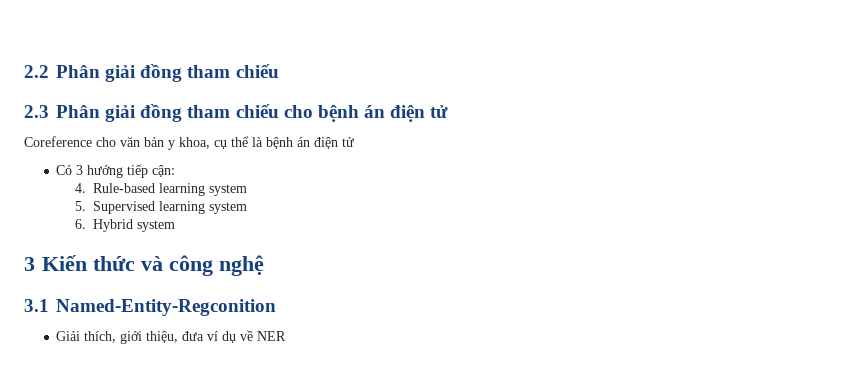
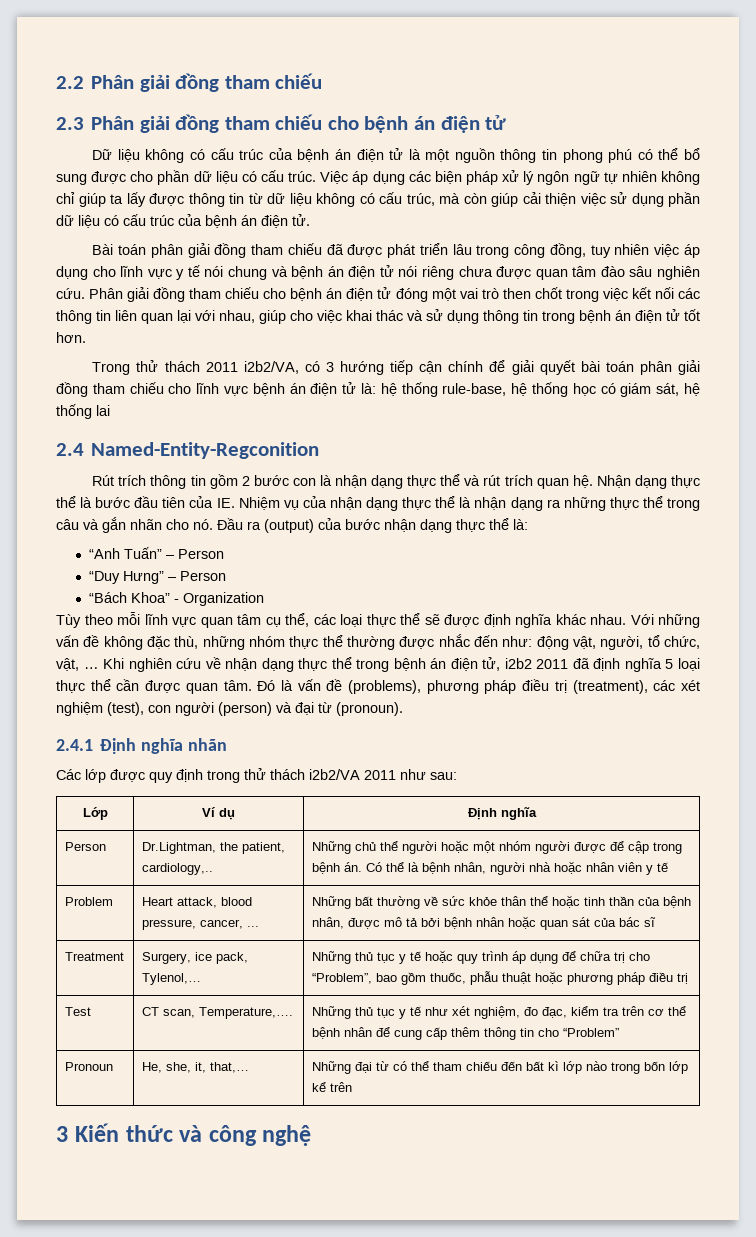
[24,136,354,150] [56,164,176,178] [74,183,247,196] [74,201,247,214] [74,219,175,232] Coreference cho văn bản y khoa, cụ thể là bệnh án điện tử // Có 3 hướng tiếp cận: // 4. Rule-based learning system // 5. Supervised learning system // 6. Hybrid system -> [92,148,701,163] [56,170,700,185] [56,192,700,207] [56,214,310,228] [92,243,701,258] [56,265,700,280] [56,287,700,302] [56,309,700,324] [56,332,86,343] [92,360,701,375] [56,382,700,397] [56,404,110,419] [56,442,320,459] [92,474,701,489] [56,496,700,511] [56,517,528,533] [88,547,224,559] [88,571,226,584] [88,592,264,606] [56,612,700,628] [56,634,700,650] [56,657,700,672] [56,679,700,694] [56,702,403,716] [56,738,227,754] [56,768,457,783] [82,807,108,820] [202,807,235,820] [467,807,537,820] [64,842,106,851] [141,842,285,854] [141,863,213,875] [311,840,682,854] [311,861,669,875] [64,897,113,906] [141,897,252,908] [141,919,259,930] [311,895,691,909] [311,916,656,930] [64,952,124,961] [141,952,248,964] [141,973,201,985] [311,950,650,964] [311,971,688,985] [64,1007,91,1016] [141,1007,293,1019] [311,1006,686,1019] [311,1027,619,1040] [64,1062,113,1071] [141,1062,249,1073] [311,1061,688,1074] [311,1082,352,1092] Dữ liệu không có cấu trúc của bệnh án điện tử là một nguồn thông tin phong phú có thể bổ sung được cho phần dữ liệu có cấu trúc. Việc áp dụng các biện pháp xử lý ngôn ngữ tự nhiên không chỉ giúp ta lấy được thông tin từ dữ liệu không có cấu trúc, mà còn giúp cải thiện việc sử dụng phần dữ liệu có cấu trúc của bệnh án điện tử. // Bài toán phân giải đồng tham chiếu đã được phát triển lâu trong công đồng, tuy nhiên việc áp dụng cho lĩnh vực y tế nói chung và bệnh án điện tử nói riêng chưa được quan tâm đào sâu nghiên cứu. Phân giải đồng tham chiếu cho bệnh án điện tử đóng một vai trò then chốt trong việc kết nối các thông tin liên quan lại với nhau, giúp cho việc khai thác và sử dụng thông tin trong bệnh án điện tử tốt hơn. // Trong thử thách 2011 i2b2/VA, có 3 hướng tiếp cận chính để giải quyết bài toán phân giải đồng tham chiếu cho lĩnh vực bệnh án điện tử là: hệ thống rule-base, hệ thống học có giám sát, hệ thống lai // 2.4 Named-Entity-Regconition // Rút trích thông tin gồm 2 bước con là nhận dạng thực thể và rút trích quan hệ. Nhận dạng thực thể là bước đầu tiên của IE. Nhiệm vụ của nhận dạng thực thể là nhận dạng ra những thực thể trong câu và gắn nhãn cho nó. Đầu ra (output) của bước nhận dạng thực thể là: // “Anh Tuấn” – Person // “Duy Hưng” – Person // “Bách Khoa” - Organization // Tùy theo mỗi lĩnh vực quan tâm cụ thể, các loại thực thể sẽ được định nghĩa khác nhau. Với những vấn đề không đặc thù, những nhóm thực thể thường được nhắc đến như: động vật, người, tổ chức, vật, … Khi nghiên cứu về nhận dạng thực thể trong bệnh án điện tử, i2b2 2011 đã định nghĩa 5 loại thực thể cần được quan tâm. Đó là vấn đề (problems), phương pháp điều trị (treatment), các xét nghiệm (test), con người (person) và đại từ (pronoun). // 2.4.1 Định nghĩa nhãn // Các lớp được quy định trong thử thách i2b2/VA 2011 như sau: // Lớp | Ví dụ | Định nghĩa // Person | Dr.Lightman, the patient, cardiology,.. | Những chủ thể người hoặc một nhóm người được để cập trong bệnh án. Có thể là bệnh nhân, người nhà hoặc nhân viên y tế // Problem | Heart attack, blood pressure, cancer, ... | Những bất thường về sức khỏe thân thể hoặc tinh thần của bệnh nhân, được mô tả bởi bệnh nhân hoặc quan sát của bác sĩ // Treatment | Surgery, ice pack, Tylenol,… | Những thủ tục y tế hoặc quy trình áp dụng để chữa trị cho “Problem”, bao gồm thuốc, phẫu thuật hoặc phương pháp điều trị // Test | CT scan, Temperature,…. | Những thủ tục y tế như xét nghiệm, đo đạc, kiểm tra trên cơ thể bệnh nhân để cung cấp thêm thông tin cho “Problem” // Pronoun | He, she, it, that,… | Những đại từ có thể tham chiếu đến bất kì lớp nào trong bốn lớp kể trên
[24,299,276,316] [56,330,287,344] // 3.1 Named-Entity-Regconition // Giải thích, giới thiệu, đưa ví dụ về NER -> (312, 1135) none

